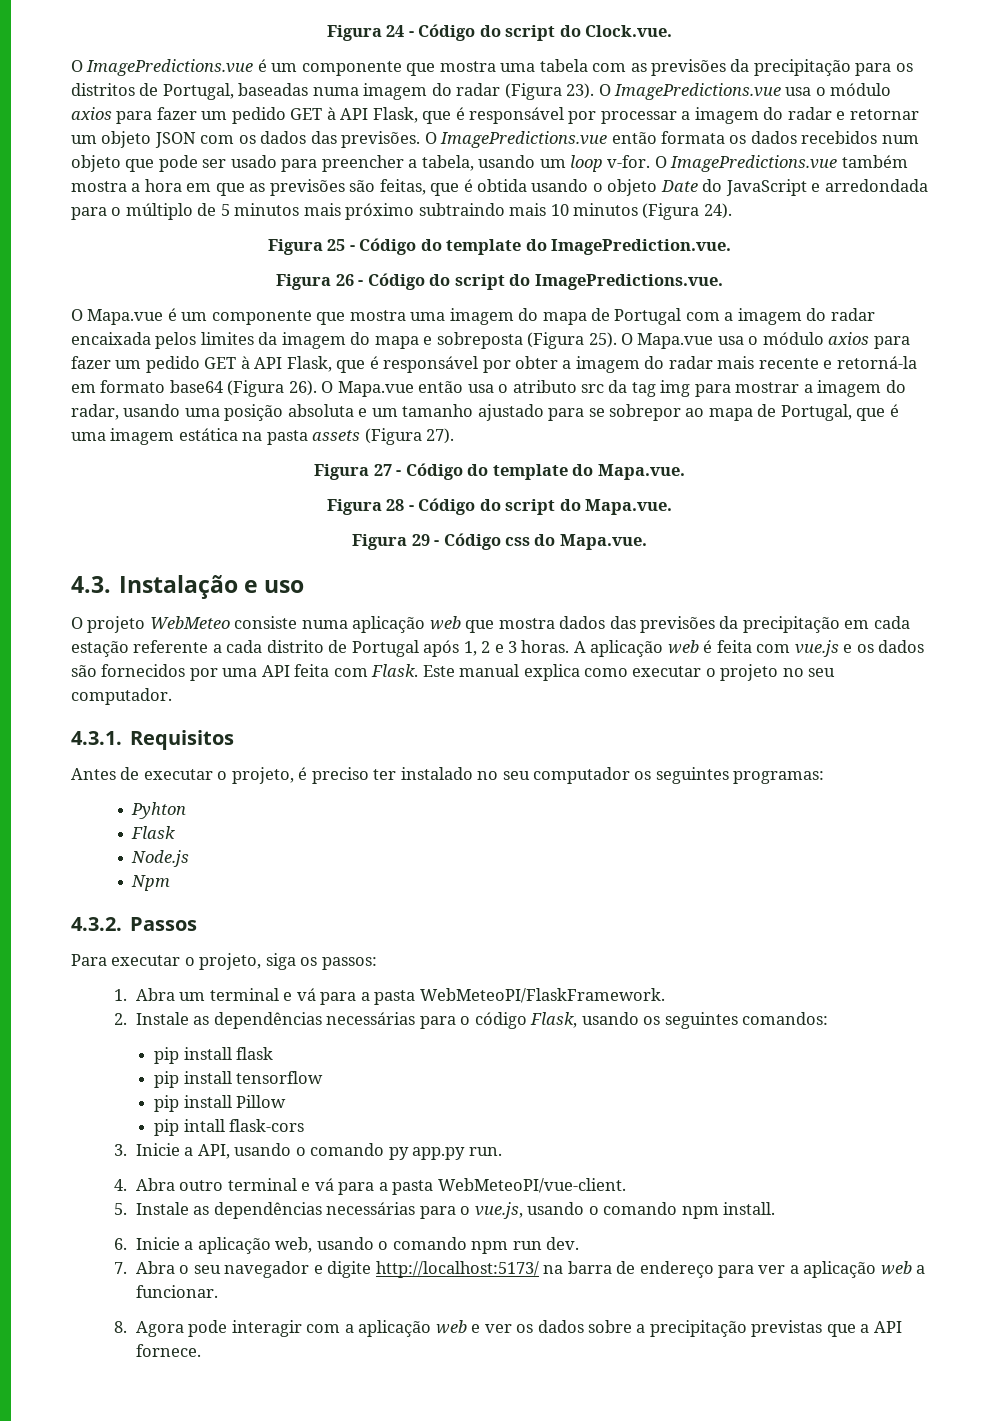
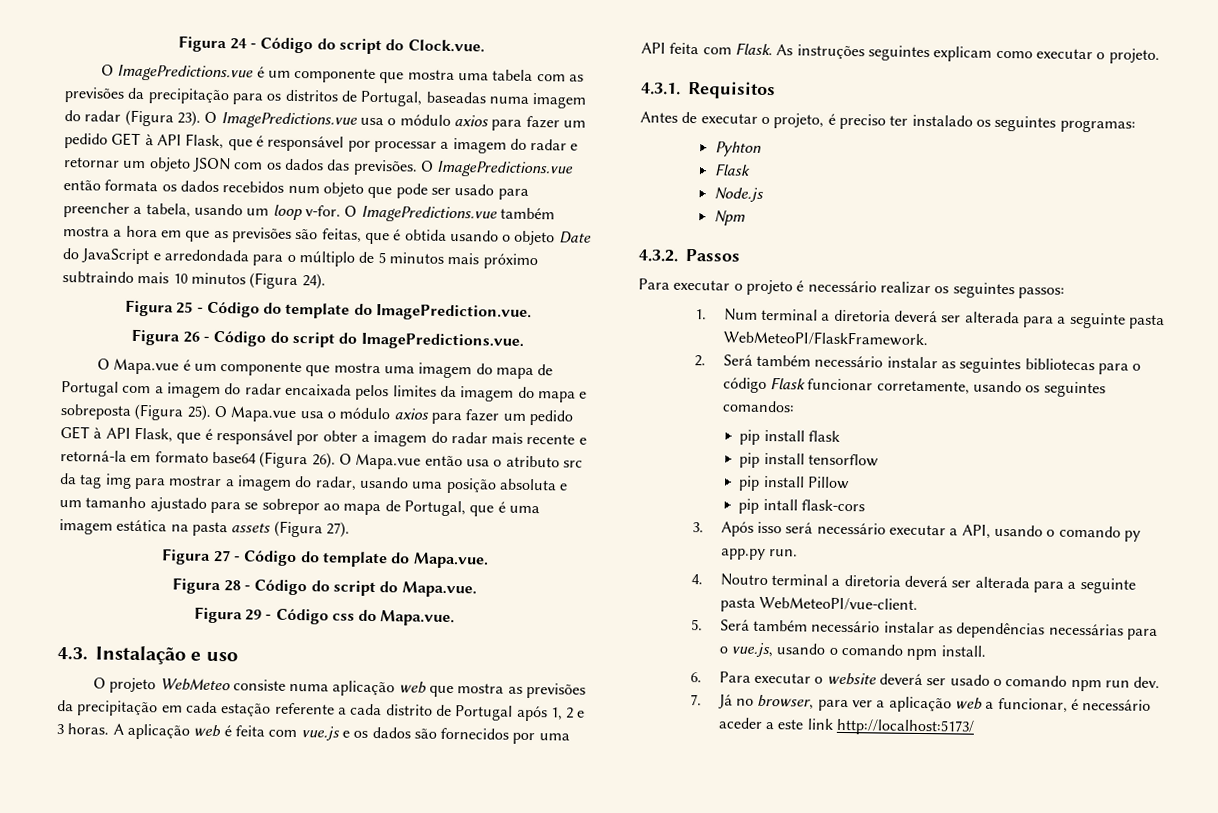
[559,616,636,629] dados das -> [507,686,523,694] as
[422,664,836,681] [71,688,172,705] Este manual explica como executar o projeto no seu computador. -> [776,44,1160,64] As instruções seguintes explicam como executar o projeto.
[477,767,631,784] no seu computador -> (973, 120) none
[199,953,377,970] [114,988,370,1005] projeto, siga os passos: // 1. Abra um terminal e vá para a -> [745,279,1065,299] [695,308,1126,329] projeto é necessário realizar os seguintes passos: // 1. Num terminal a diretoria deverá ser alterada para a seguinte
[136,1012,578,1029] Instale as dependências necessárias para o código Flask, -> [722,354,1142,375] [722,377,970,395] Será também necessário instalar as seguintes bibliotecas para o código Flask funcionar corretamente,
[136,1143,181,1156] Inicie -> [720,521,947,537] Após isso será necessário executar
[136,1178,388,1195] Abra outro terminal e vá para a -> [719,573,1136,594] Noutro terminal a diretoria deverá ser alterada para a seguinte
[136,1202,190,1215] Instale -> [719,619,935,634] Será também necessário instalar
[136,1237,374,1254] Inicie a aplicação web, usando -> [718,671,990,686] Para executar o website deverá ser usado
[136,1261,714,1278] Abra o seu navegador e digite http://localhost:5173/ na barra de endereço -> [717,694,815,710] Já no browser,
[136,1285,219,1298] [114,1320,902,1337] [136,1344,202,1357] funcionar. // 8. Agora pode interagir com a aplicação web e ver os dados sobre a precipitação previstas que a API fornece. -> [997,697,1152,713] [717,717,976,736] funcionar, é necessário aceder a este link http://localhost:5173/

